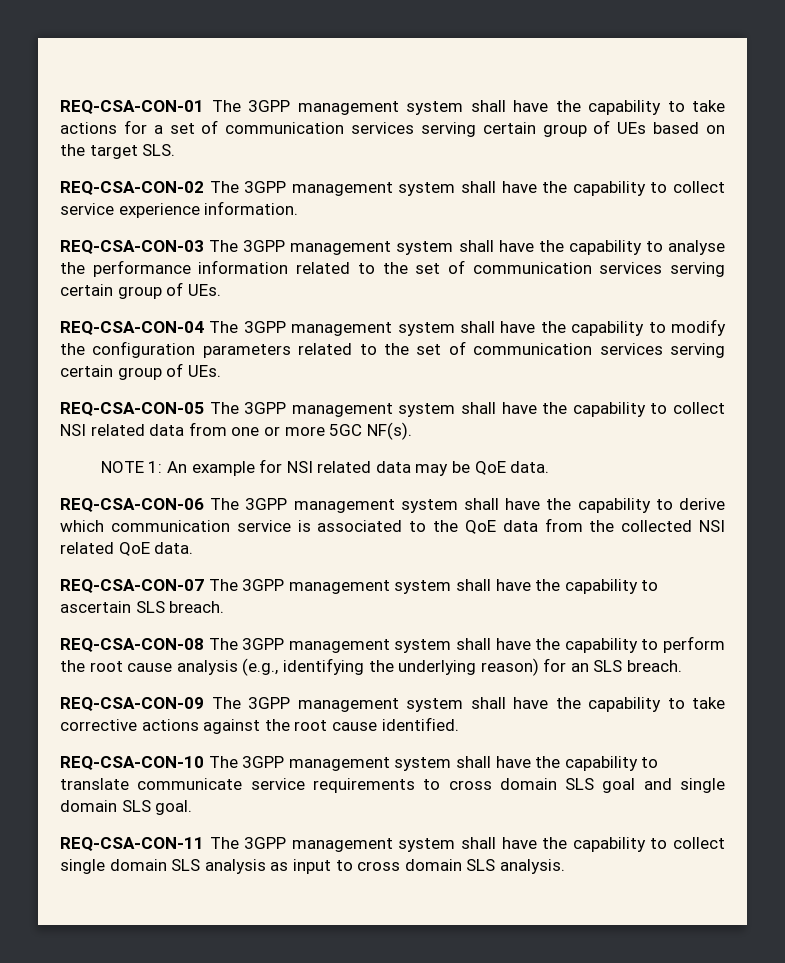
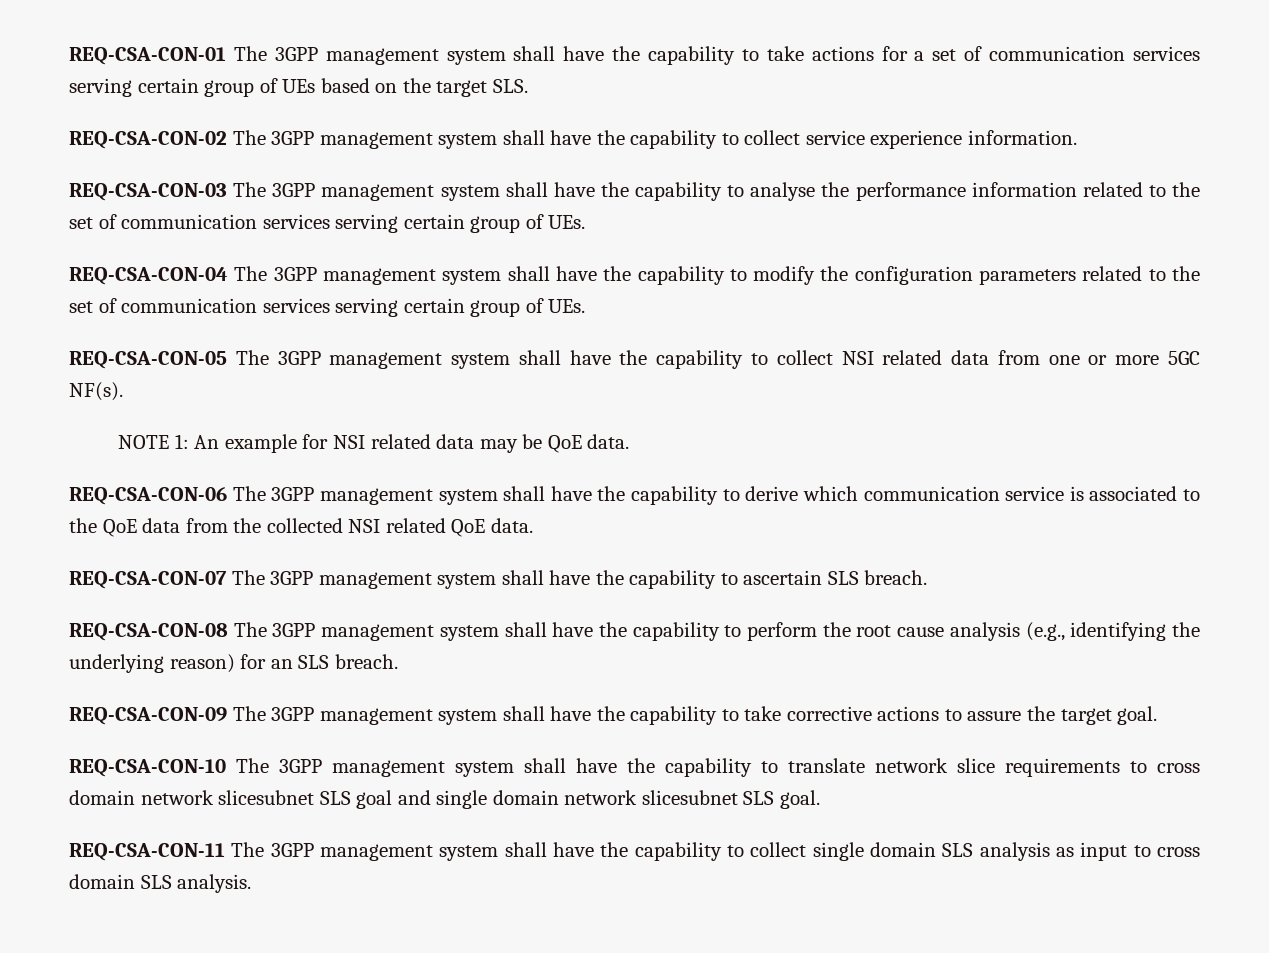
[203,717,459,734] against the root cause identified. -> [944,706,1158,725] to assure the target goal.
[137,778,305,790] communicate service -> [875,758,995,773] network slice
(557, 784) none -> [140,790,315,805] network slicesubnet
(117, 806) none -> [564,790,738,805] network slicesubnet

